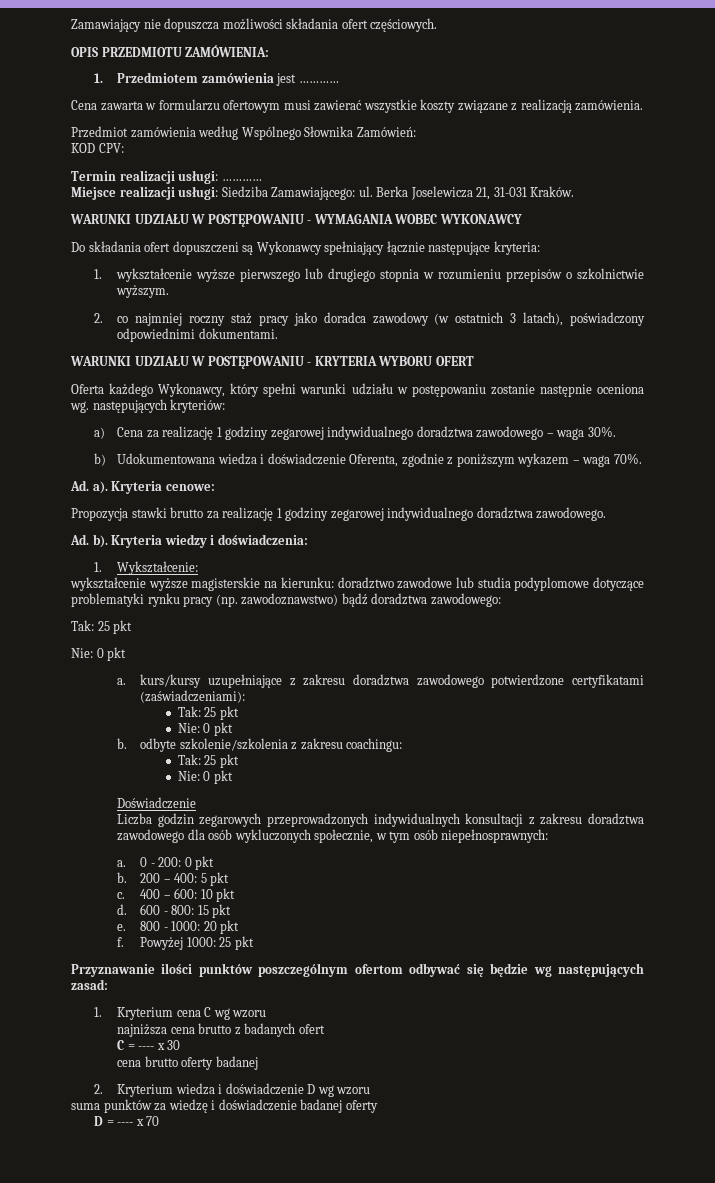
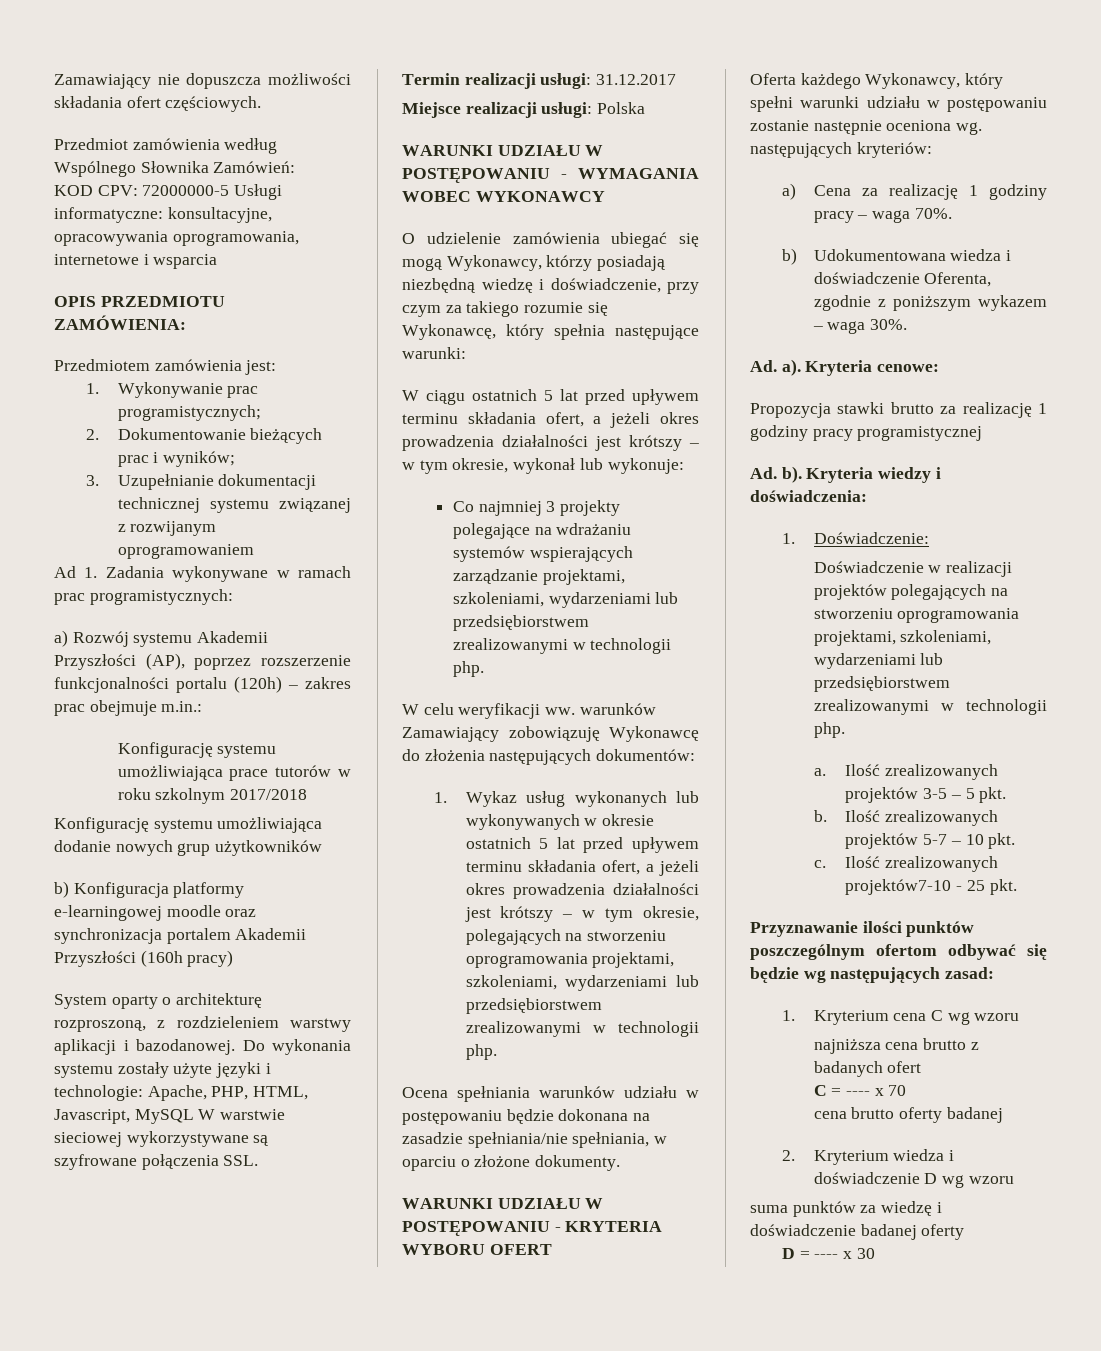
[71,45,270,57] [94,72,339,86] [71,99,644,113] // OPIS PRZEDMIOTU ZAMÓWIENIA: // 1. Przedmiotem zamówienia jest ………… // Cena zawarta w formularzu ofertowym musi zawierać wszystkie koszty związane z realizacją zamówienia. -> (262, 104) none
(124, 148) none -> [142,184,283,200] [54,207,272,223] [54,231,299,246] [54,254,218,269] [54,296,225,307] [54,315,186,330] [54,359,277,375] [85,382,259,398] [117,405,261,421] [85,428,323,444] [117,451,235,467] [85,474,317,490] [117,497,351,513] [117,521,217,536] [117,544,254,559] [54,566,351,582] [54,589,233,605] [54,630,269,647] [54,653,351,670] [54,676,351,693] [54,700,203,716] [117,742,277,758] [117,765,351,781] [117,788,307,804] [54,817,323,833] [54,840,323,856] [54,881,245,898] [54,905,257,921] [54,928,307,944] [54,950,234,967] [54,993,263,1009] [54,1016,351,1032] [54,1039,351,1055] [54,1062,271,1078] [54,1085,309,1101] [54,1109,286,1124] [54,1131,269,1147] [54,1154,259,1170] 72000000-5 Usługi informatyczne: konsultacyjne, opracowywania oprogramowania, internetowe i wsparcia // OPIS PRZEDMIOTU ZAMÓWIENIA: // Przedmiotem zamówienia jest: // 1. Wykonywanie prac programistycznych; // 2. Dokumentowanie bieżących prac i wyników; // 3. Uzupełnianie dokumentacji technicznej systemu związanej z rozwijanym oprogramowaniem // Ad 1. Zadania wykonywane w ramach prac programistycznych: // a) Rozwój systemu Akademii Przyszłości (AP), poprzez rozszerzenie funkcjonalności portalu (120h) – zakres prac obejmuje m.in.: // Konfigurację systemu umożliwiająca prace tutorów w roku szkolnym 2017/2018 // Konfigurację systemu umożliwiająca dodanie nowych grup użytkowników // b) Konfiguracja platformy e-learningowej moodle oraz synchronizacja portalem Akademii Przyszłości (160h pracy) // System oparty o architekturę rozproszoną, z rozdzieleniem warstwy aplikacji i bazodanowej. Do wykonania systemu zostały użyte języki i technologie: Apache, PHP, HTML, Javascript, MySQL W warstwie sieciowej wykorzystywane są szyfrowane połączenia SSL.
[221,179,262,181] ………… -> [596,74,677,85] 31.12.2017
[221,186,575,200] Siedziba Zamawiającego: ul. Berka Joselewicza 21, 31-031 Kraków. -> [597,102,646,114] Polska
[71,241,540,255] [94,268,645,282] [116,285,170,298] [94,312,646,326] [117,328,278,342] Do składania ofert dopuszczeni są Wykonawcy spełniający łącznie następujące kryteria: // 1. wykształcenie wyższe pierwszego lub drugiego stopnia w rozumieniu przepisów o szkolnictwie wyższym. // 2. co najmniej roczny staż pracy jako doradca zawodowy (w ostatnich 3 latach), poświadczony odpowiednimi dokumentami. -> [402,232,699,248] [402,255,666,271] [402,278,699,294] [402,301,608,317] [402,324,699,340] [402,347,466,359] [402,389,699,405] [402,412,699,428] [402,435,699,451] [402,458,684,474] [453,500,621,516] [453,523,632,539] [453,546,633,562] [453,569,625,585] [453,592,679,608] [453,615,590,631] [453,638,672,654] [453,661,485,677] [402,703,656,719] [402,726,699,742] [402,749,696,765] [433,791,699,807] [465,814,654,830] [465,837,699,853] [465,860,699,876] [465,883,699,899] [464,906,699,922] [465,929,666,945] [465,952,675,968] [465,975,699,991] [465,998,602,1014] [465,1021,699,1037] [465,1044,497,1060] [402,1086,699,1102] [402,1109,651,1125] [402,1132,668,1148] [402,1155,621,1171] O udzielenie zamówienia ubiegać się mogą Wykonawcy, którzy posiadają niezbędną wiedzę i doświadczenie, przy czym za takiego rozumie się Wykonawcę, który spełnia następujące warunki: // W ciągu ostatnich 5 lat przed upływem terminu składania ofert, a jeżeli okres prowadzenia działalności jest krótszy – w tym okresie, wykonał lub wykonuje: // Co najmniej 3 projekty polegające na wdrażaniu systemów wspierających zarządzanie projektami, szkoleniami, wydarzeniami lub przedsiębiorstwem zrealizowanymi w technologii php. // W celu weryfikacji ww. warunków Zamawiający zobowiązuję Wykonawcę do złożenia następujących dokumentów: // 1. Wykaz usług wykonanych lub wykonywanych w okresie ostatnich 5 lat przed upływem terminu składania ofert, a jeżeli okres prowadzenia działalności jest krótszy – w tym okresie, polegających na stworzeniu oprogramowania projektami, szkoleniami, wydarzeniami lub przedsiębiorstwem zrealizowanymi w technologii php. // Ocena spełniania warunków udziału w postępowaniu będzie dokonana na zasadzie spełniania/nie spełniania, w oparciu o złożone dokumenty.
[270,426,616,440] zegarowej indywidualnego doradztwa zawodowego – waga 30%. -> [813,208,952,223] pracy – waga 70%.
[613,453,642,464] 70%. -> [869,319,907,330] 30%.
[330,507,607,521] zegarowej indywidualnego doradztwa zawodowego. -> [812,426,983,441] pracy programistycznej
[117,561,199,575] [70,577,644,591] [71,593,501,607] [71,620,133,634] [71,647,127,661] [117,674,644,688] [140,690,246,703] [177,706,239,720] [177,722,233,736] [117,738,403,752] [177,754,239,768] [177,770,233,784] [117,797,197,809] [117,813,645,827] [117,829,549,843] [117,856,215,870] [117,872,230,886] [117,888,236,902] [117,904,232,918] [117,920,240,934] [117,936,254,950] Wykształcenie: // wykształcenie wyższe magisterskie na kierunku: doradztwo zawodowe lub studia podyplomowe dotyczące problematyki rynku pracy (np. zawodoznawstwo) bądź doradztwa zawodowego: // Tak: 25 pkt // Nie: 0 pkt // a. kurs/kursy uzupełniające z zakresu doradztwa zawodowego potwierdzone certyfikatami (zaświadczeniami): // Tak: 25 pkt // Nie: 0 pkt // b. odbyte szkolenie/szkolenia z zakresu coachingu: // Tak: 25 pkt // Nie: 0 pkt // Doświadczenie // Liczba godzin zegarowych przeprowadzonych indywidualnych konsultacji z zakresu doradztwa zawodowego dla osób wykluczonych społecznie, w tym osób niepełnosprawnych: // a. 0 - 200: 0 pkt // b. 200 – 400: 5 pkt // c. 400 – 600: 10 pkt // d. 600 - 800: 15 pkt // e. 800 - 1000: 20 pkt // f. Powyżej 1000: 25 pkt -> [813,532,929,544] [813,561,1012,577] [813,584,1008,600] [813,608,1020,623] [813,630,992,646] [813,653,944,669] [813,676,950,692] [813,699,1047,715] [813,722,845,738] [813,764,999,780] [845,787,1007,803] [813,810,999,826] [845,833,1016,849] [813,856,999,872] [845,879,1017,895] Doświadczenie: // Doświadczenie w realizacji projektów polegających na stworzeniu oprogramowania projektami, szkoleniami, wydarzeniami lub przedsiębiorstwem zrealizowanymi w technologii php. // a. Ilość zrealizowanych projektów 3-5 – 5 pkt. // b. Ilość zrealizowanych projektów 5-7 – 10 pkt. // c. Ilość zrealizowanych projektów7-10 - 25 pkt.
[167,1040,181,1050] 30 -> [888,1085,907,1096] 70
[146,1116,160,1126] 70 -> [856,1248,875,1259] 30

